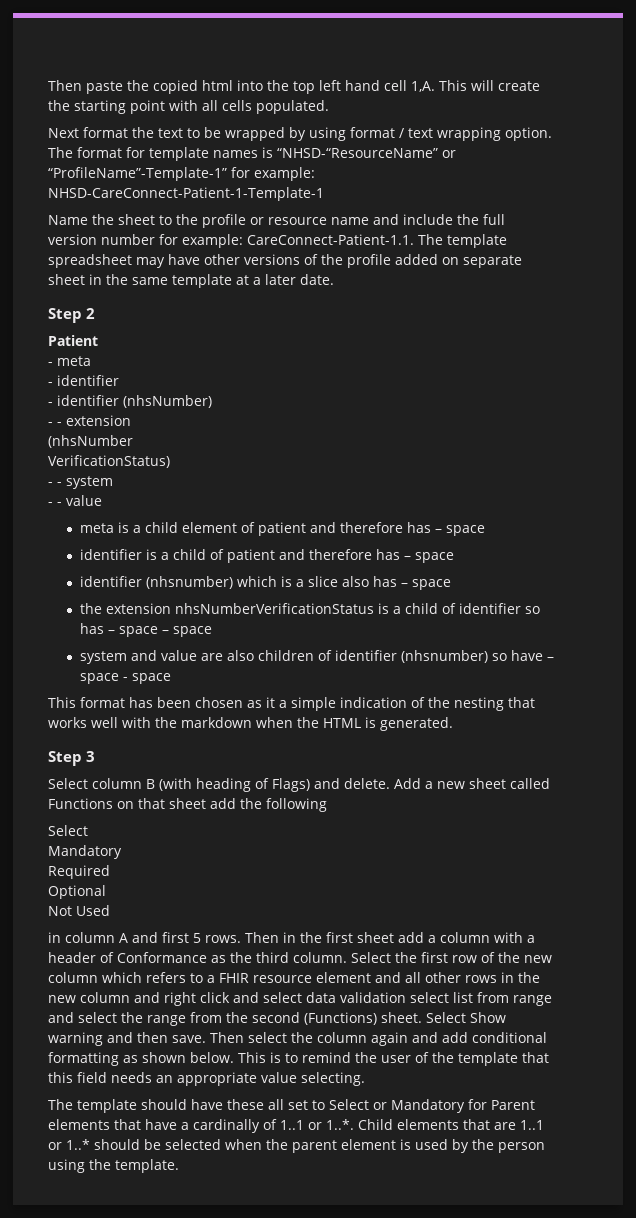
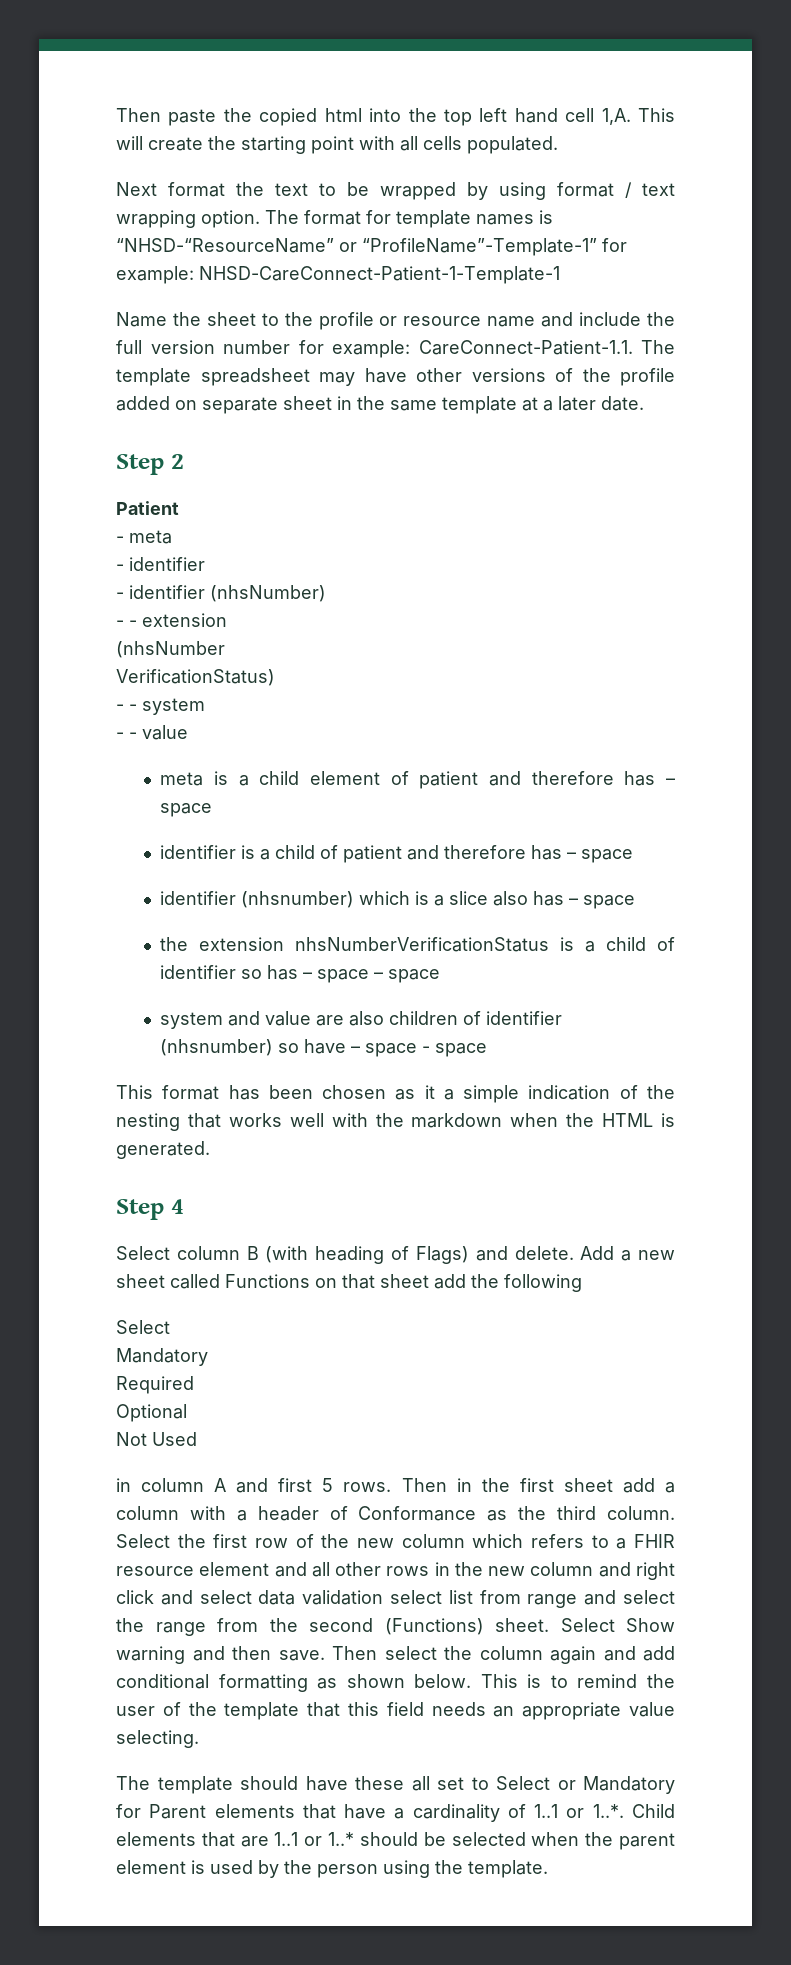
[86,751,95,762] 3 -> [170,1199,184,1214] 4
[193,1119,260,1133] cardinally -> [412,1804,500,1822] cardinality

